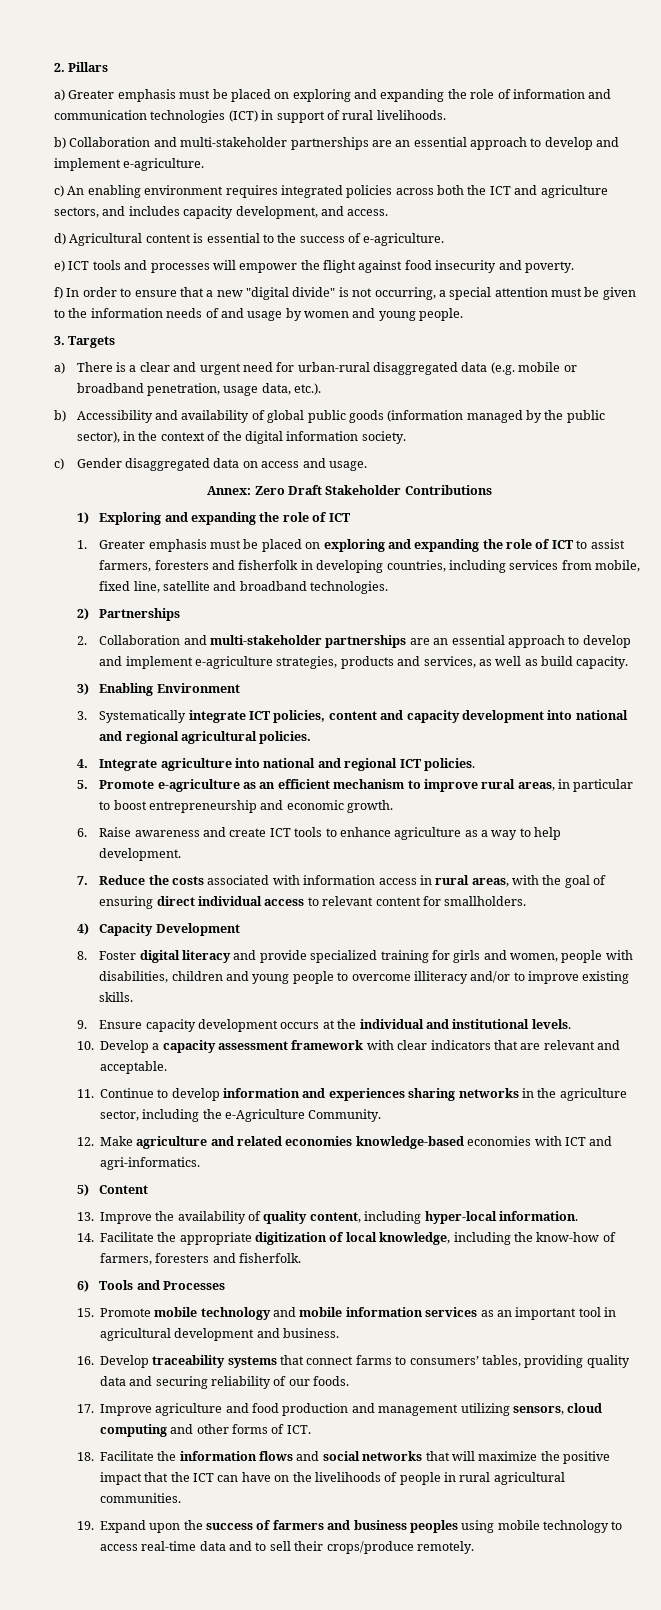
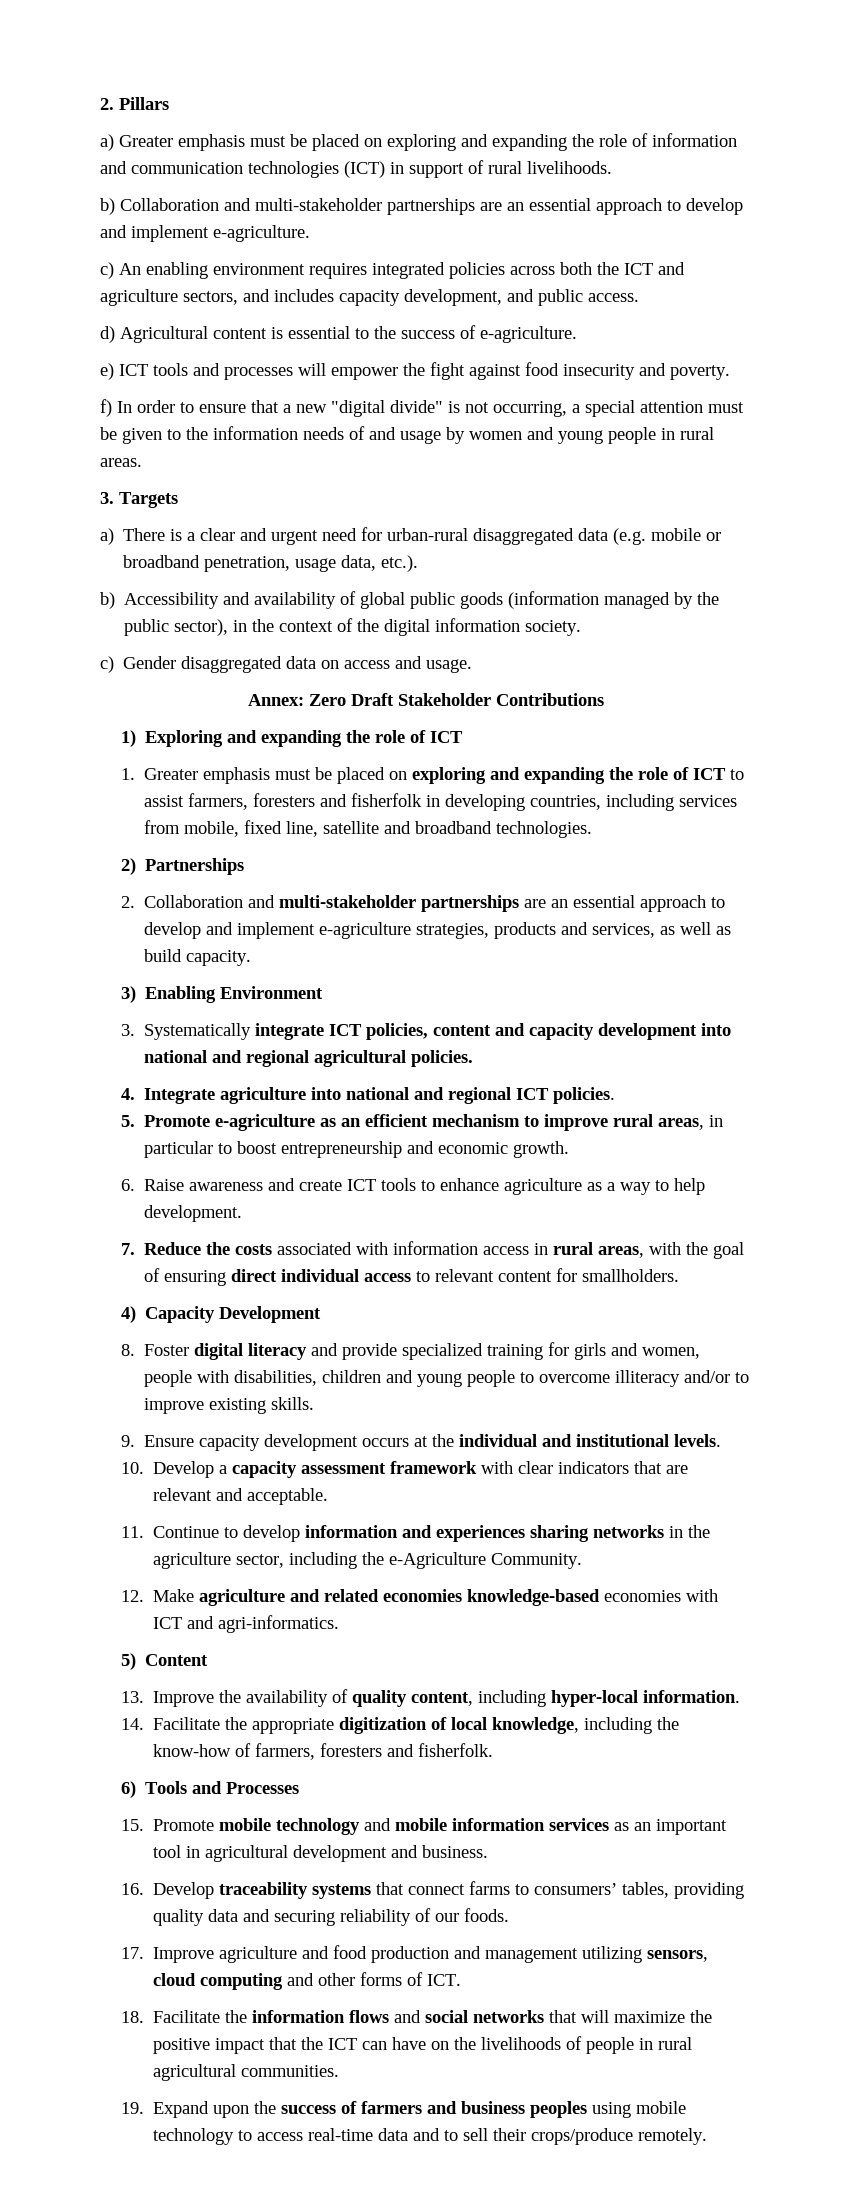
(344, 211) none -> [538,289,583,306] public
[323,260,356,273] flight -> [430,362,465,380] fight
[419,308,464,321] people. -> [608,427,714,444] [100,458,142,467] people in rural areas.

